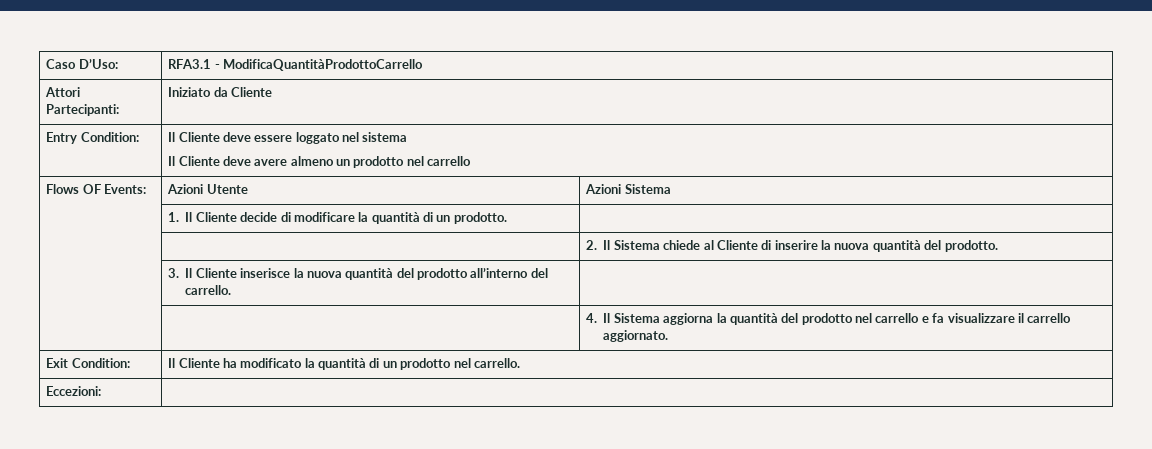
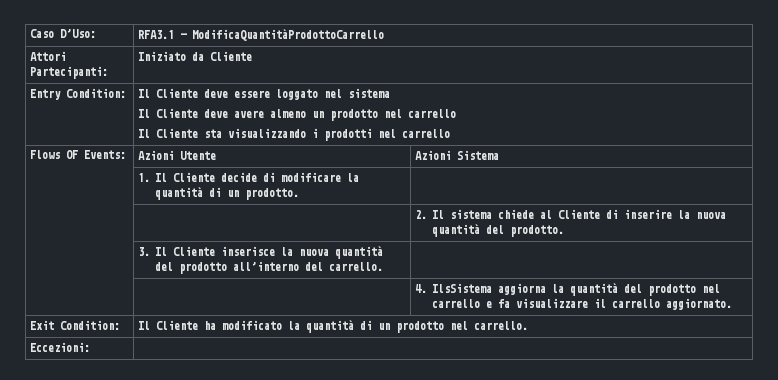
(472, 161) none -> [138,128,451,141] // Il Cliente sta visualizzando i prodotti nel carrello
[613,240,660,250] Sistema -> [450,209,493,219] sistema
[603,313,660,323] Il Sistema -> [432,283,493,293] IlsSistema

